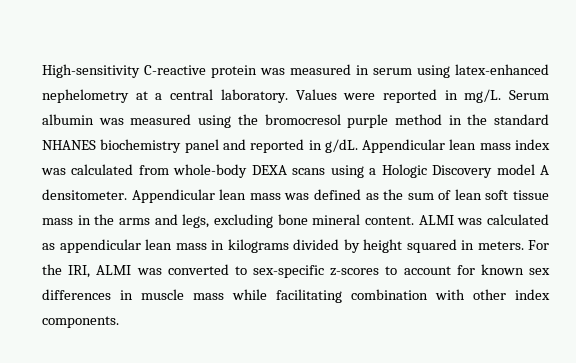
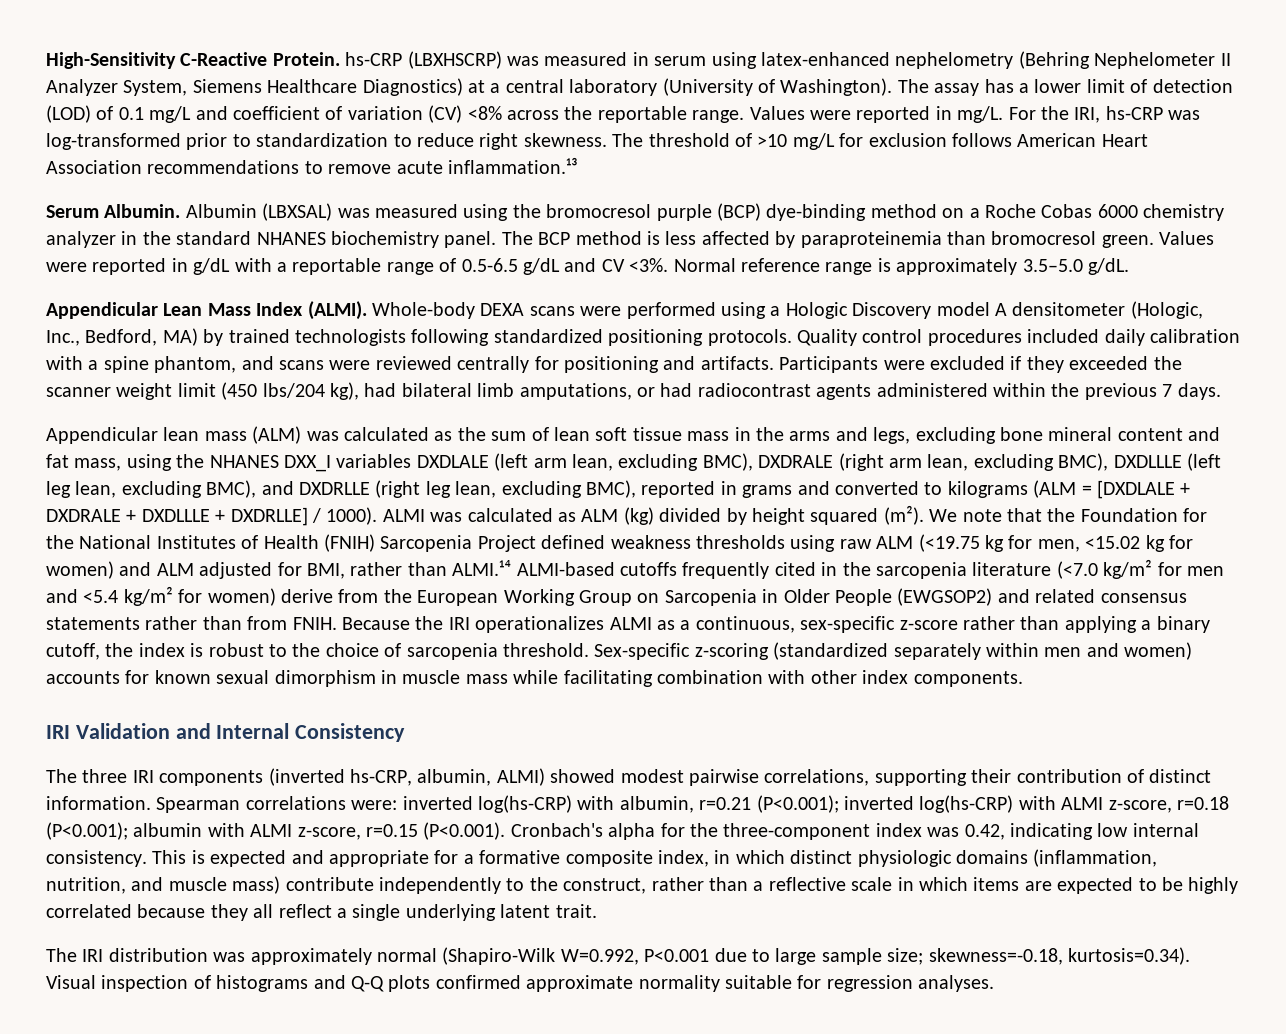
[42,64,257,78] High-sensitivity C-reactive protein -> [46,51,502,69] High-Sensitivity C-Reactive Protein. hs-CRP (LBXHSCRP)
[135,89,288,103] at a central laboratory. -> [1018,51,1231,69] [46,78,1233,96] [46,105,745,123] (Behring Nephelometer II Analyzer System, Siemens Healthcare Diagnostics) at a central laboratory (University of Washington). The assay has a lower limit of detection (LOD) of 0.1 mg/L and coefficient of variation (CV) <8% across the reportable range.
[508,90,549,100] [42,114,94,125] Serum albumin -> [1008,106,1201,123] [46,133,1148,150] [46,157,578,174] [46,203,333,221] For the IRI, hs-CRP was log-transformed prior to standardization to reduce right skewness. The threshold of >10 mg/L for exclusion follows American Heart Association recommendations to remove acute inflammation.¹³ // Serum Albumin. Albumin (LBXSAL)
[394,114,442,125] method -> [716,203,1225,221] [46,231,116,248] (BCP) dye-binding method on a Roche Cobas 6000 chemistry analyzer
[184,139,551,153] [41,164,326,178] panel and reported in g/dL. Appendicular lean mass index was calculated from whole-body DEXA scans -> [444,231,1215,248] [46,258,1129,275] [46,301,716,320] panel. The BCP method is less affected by paraproteinemia than bromocresol green. Values were reported in g/dL with a reportable range of 0.5-6.5 g/dL and CV <3%. Normal reference range is approximately 3.5–5.0 g/dL. // Appendicular Lean Mass Index (ALMI). Whole-body DEXA scans were performed
[42,189,361,203] densitometer. Appendicular lean mass was defined -> [1012,301,1203,319] [46,328,1240,346] [46,356,1182,373] [46,382,1221,400] [46,426,429,444] densitometer (Hologic, Inc., Bedford, MA) by trained technologists following standardized positioning protocols. Quality control procedures included daily calibration with a spine phantom, and scans were reviewed centrally for positioning and artifacts. Participants were excluded if they exceeded the scanner weight limit (450 lbs/204 kg), had bilateral limb amputations, or had radiocontrast agents administered within the previous 7 days. // Appendicular lean mass (ALM) was calculated
[365,214,549,225] [42,239,549,253] [42,264,551,278] [42,289,111,300] content. ALMI was calculated as appendicular lean mass in kilograms divided by height squared in meters. For the IRI, ALMI was converted to sex-specific z-scores to account for known sex differences -> [1117,427,1221,441] [46,453,1221,472] [46,480,1191,499] [46,505,1208,526] [46,534,1193,552] [46,559,1224,579] [46,586,1187,606] [46,616,1210,633] [46,642,1193,660] [46,670,376,687] content and fat mass, using the NHANES DXX_I variables DXDLALE (left arm lean, excluding BMC), DXDRALE (right arm lean, excluding BMC), DXDLLLE (left leg lean, excluding BMC), and DXDRLLE (right leg lean, excluding BMC), reported in grams and converted to kilograms (ALM = [DXDLALE + DXDRALE + DXDLLLE + DXDRLLE] / 1000). ALMI was calculated as ALM (kg) divided by height squared (m²). We note that the Foundation for the National Institutes of Health (FNIH) Sarcopenia Project defined weakness thresholds using raw ALM (<19.75 kg for men, <15.02 kg for women) and ALM adjusted for BMI, rather than ALMI.¹⁴ ALMI-based cutoffs frequently cited in the sarcopenia literature (<7.0 kg/m² for men and <5.4 kg/m² for women) derive from the European Working Group on Sarcopenia in Older People (EWGSOP2) and related consensus statements rather than from FNIH. Because the IRI operationalizes ALMI as a continuous, sex-specific z-score rather than applying a binary cutoff, the index is robust to the choice of sarcopenia threshold. Sex-specific z-scoring (standardized separately within men and women) accounts for known sexual dimorphism
(119, 322) none -> [46,723,406,742] [46,768,1212,786] [46,795,1229,813] [46,822,1199,840] [46,849,1158,867] [46,876,1239,894] [46,904,597,921] [46,947,1190,965] [46,975,995,992] // IRI Validation and Internal Consistency // The three IRI components (inverted hs-CRP, albumin, ALMI) showed modest pairwise correlations, supporting their contribution of distinct information. Spearman correlations were: inverted log(hs-CRP) with albumin, r=0.21 (P<0.001); inverted log(hs-CRP) with ALMI z-score, r=0.18 (P<0.001); albumin with ALMI z-score, r=0.15 (P<0.001). Cronbach's alpha for the three-component index was 0.42, indicating low internal consistency. This is expected and appropriate for a formative composite index, in which distinct physiologic domains (inflammation, nutrition, and muscle mass) contribute independently to the construct, rather than a reflective scale in which items are expected to be highly correlated because they all reflect a single underlying latent trait. // The IRI distribution was approximately normal (Shapiro-Wilk W=0.992, P<0.001 due to large sample size; skewness=-0.18, kurtosis=0.34). Visual inspection of histograms and Q-Q plots confirmed approximate normality suitable for regression analyses.

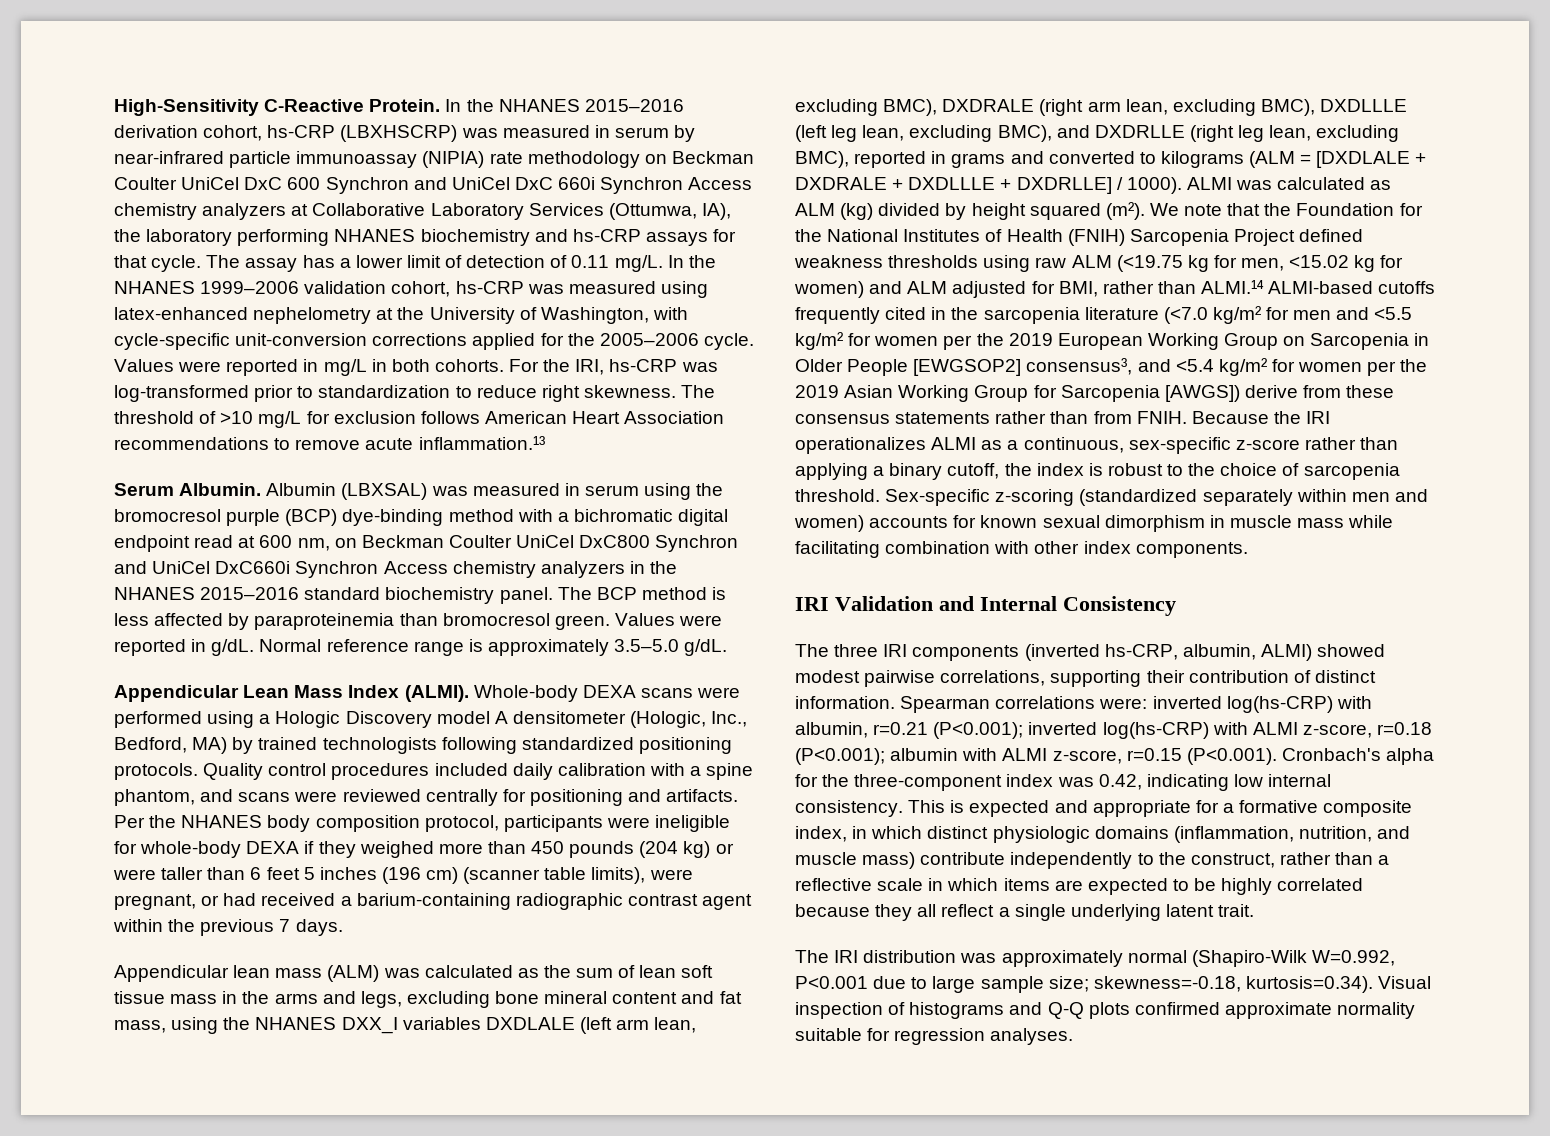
(340, 59) none -> [445,99,684,112] [114,125,263,141] In the NHANES 2015–2016 derivation cohort,
[711,51,1231,69] [46,78,893,96] using latex-enhanced nephelometry (Behring Nephelometer II Analyzer System, Siemens Healthcare Diagnostics) at a central laboratory (University of Washington). -> [674,125,696,142] [114,151,754,168] [114,177,753,194] [114,203,731,220] [114,229,737,246] [114,255,202,272] by near-infrared particle immunoassay (NIPIA) rate methodology on Beckman Coulter UniCel DxC 600 Synchron and UniCel DxC 660i Synchron Access chemistry analyzers at Collaborative Laboratory Services (Ottumwa, IA), the laboratory performing NHANES biochemistry and hs-CRP assays for that cycle.
[46,105,1004,123] (LOD) of 0.1 mg/L and coefficient of variation (CV) <8% across the reportable range. Values were reported in mg/L. -> [550,255,716,272] [114,281,708,298] [114,307,688,324] [114,333,754,350] [114,359,504,376] of 0.11 mg/L. In the NHANES 1999–2006 validation cohort, hs-CRP was measured using latex-enhanced nephelometry at the University of Washington, with cycle-specific unit-conversion corrections applied for the 2005–2006 cycle. Values were reported in mg/L in both cohorts.
(458, 211) none -> [564,483,639,496] in serum
[942,204,1225,221] [46,231,326,248] on a Roche Cobas 6000 chemistry analyzer in the standard NHANES -> [517,509,729,526] [114,535,739,552] [114,561,678,578] [114,587,381,600] with a bichromatic digital endpoint read at 600 nm, on Beckman Coulter UniCel DxC800 Synchron and UniCel DxC660i Synchron Access chemistry analyzers in the NHANES 2015–2016 standard
[193,258,669,275] g/dL with a reportable range of 0.5-6.5 g/dL and CV <3%. -> [211,639,255,656] g/dL.
[779,356,1182,373] [46,382,988,400] Participants were excluded if they exceeded the scanner weight limit (450 lbs/204 kg), had bilateral limb amputations, or had radiocontrast agents administered -> [114,815,731,832] [114,841,734,858] [113,867,693,884] [114,893,753,910] Per the NHANES body composition protocol, participants were ineligible for whole-body DEXA if they weighed more than 450 pounds (204 kg) or were taller than 6 feet 5 inches (196 cm) (scanner table limits), were pregnant, or had received a barium-containing radiographic contrast agent
[83,586,412,606] <5.4 kg/m² for women) derive from the -> [1374,307,1413,320] [795,332,1053,350] <5.5 kg/m² for women per the 2019
[897,588,1096,606] (EWGSOP2) and related -> [913,358,1428,376] [795,385,1395,402] [EWGSOP2] consensus³, and <5.4 kg/m² for women per the 2019 Asian Working Group for Sarcopenia [AWGS]) derive from these

